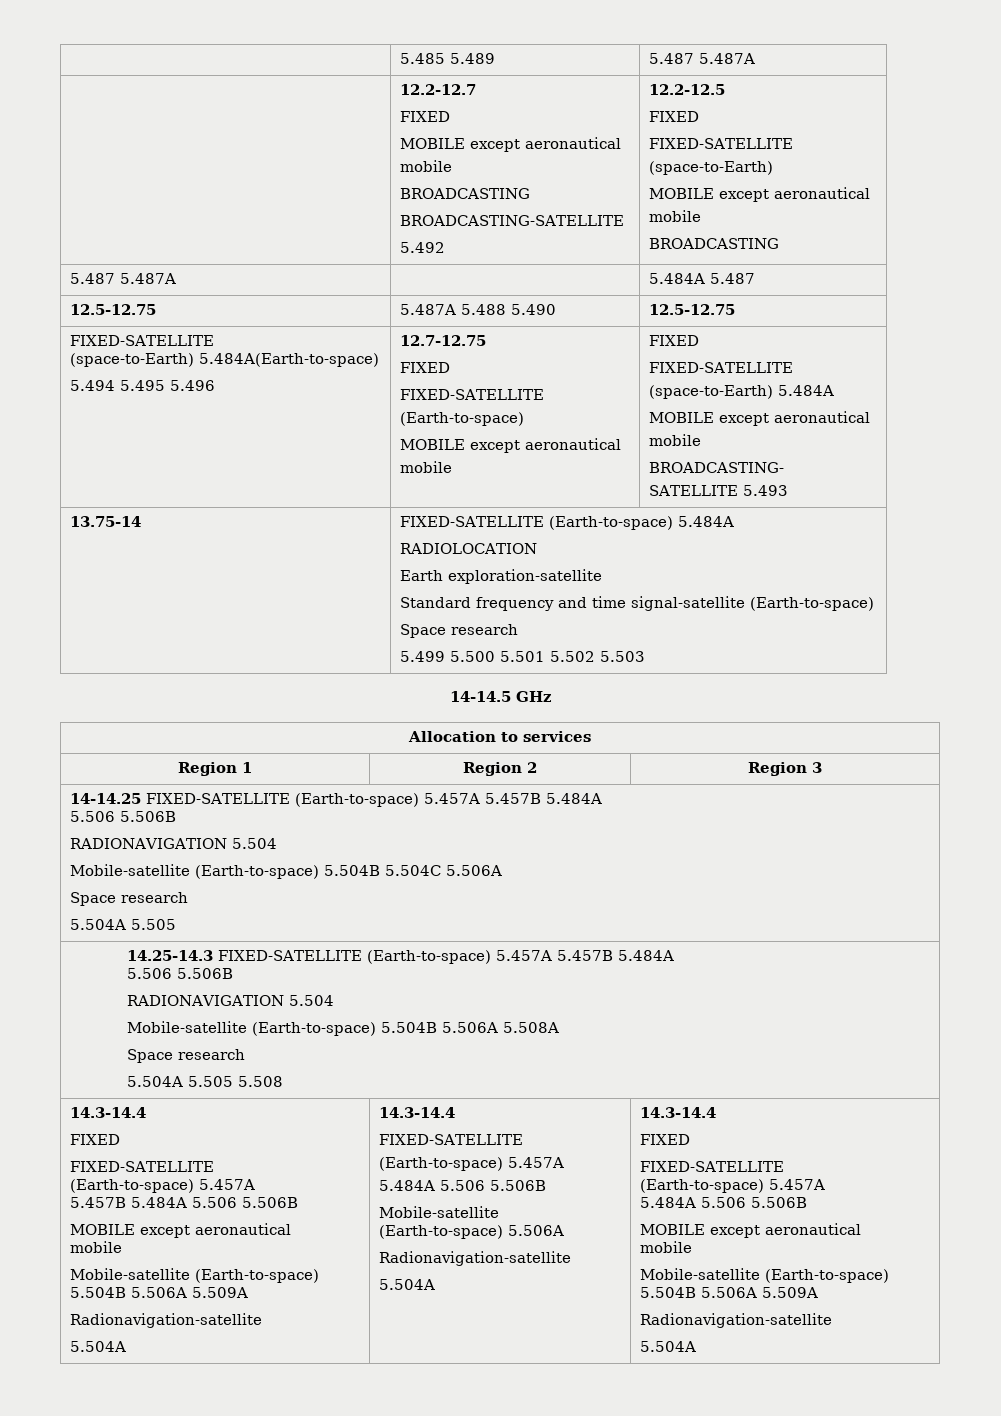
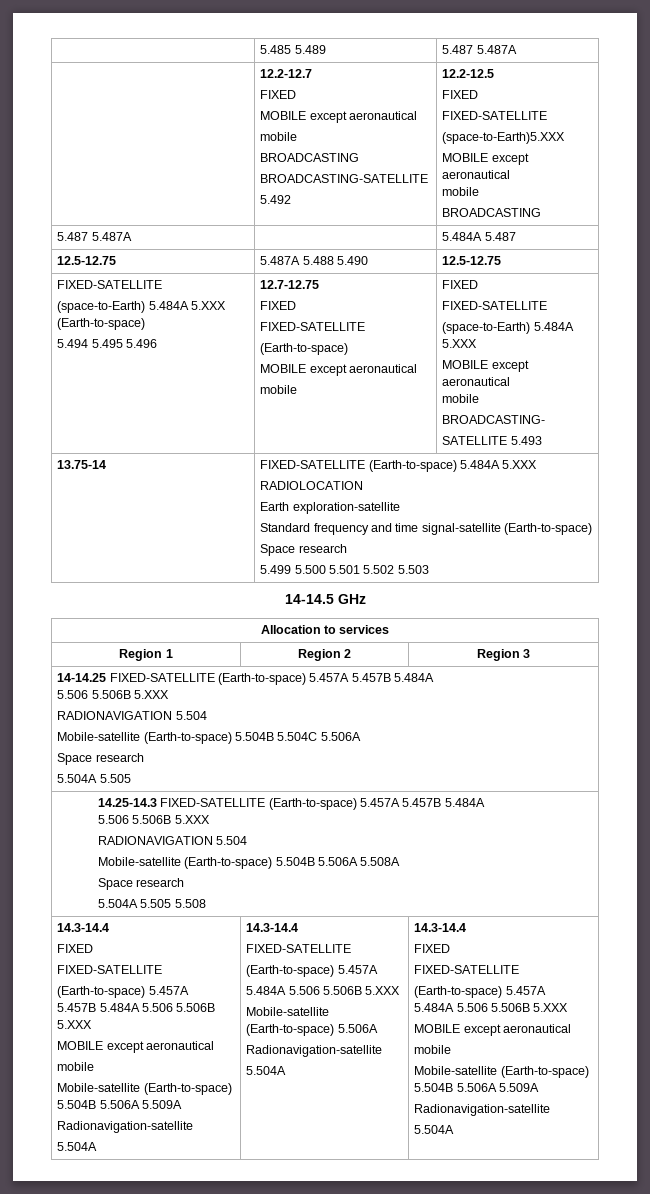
[649,161,774,175] (space-to-Earth) -> [442,132,566,144] (space-to-Earth)5.XXX
[199,353,380,367] 5.484A(Earth-to-space) -> [148,301,227,310] [57,318,146,330] 5.484A 5.XXX (Earth-to-space)
(835, 390) none -> [442,339,478,348] 5.XXX
(735, 521) none -> [502,460,538,469] 5.XXX
(177, 816) none -> [134,690,170,699] 5.XXX
(234, 973) none -> [174,815,210,824] 5.XXX
(299, 1202) none -> [57,1020,93,1029] 5.XXX
(547, 1185) none -> [365,986,401,995] 5.XXX
(808, 1202) none -> [533,1003,569,1012] 5.XXX

